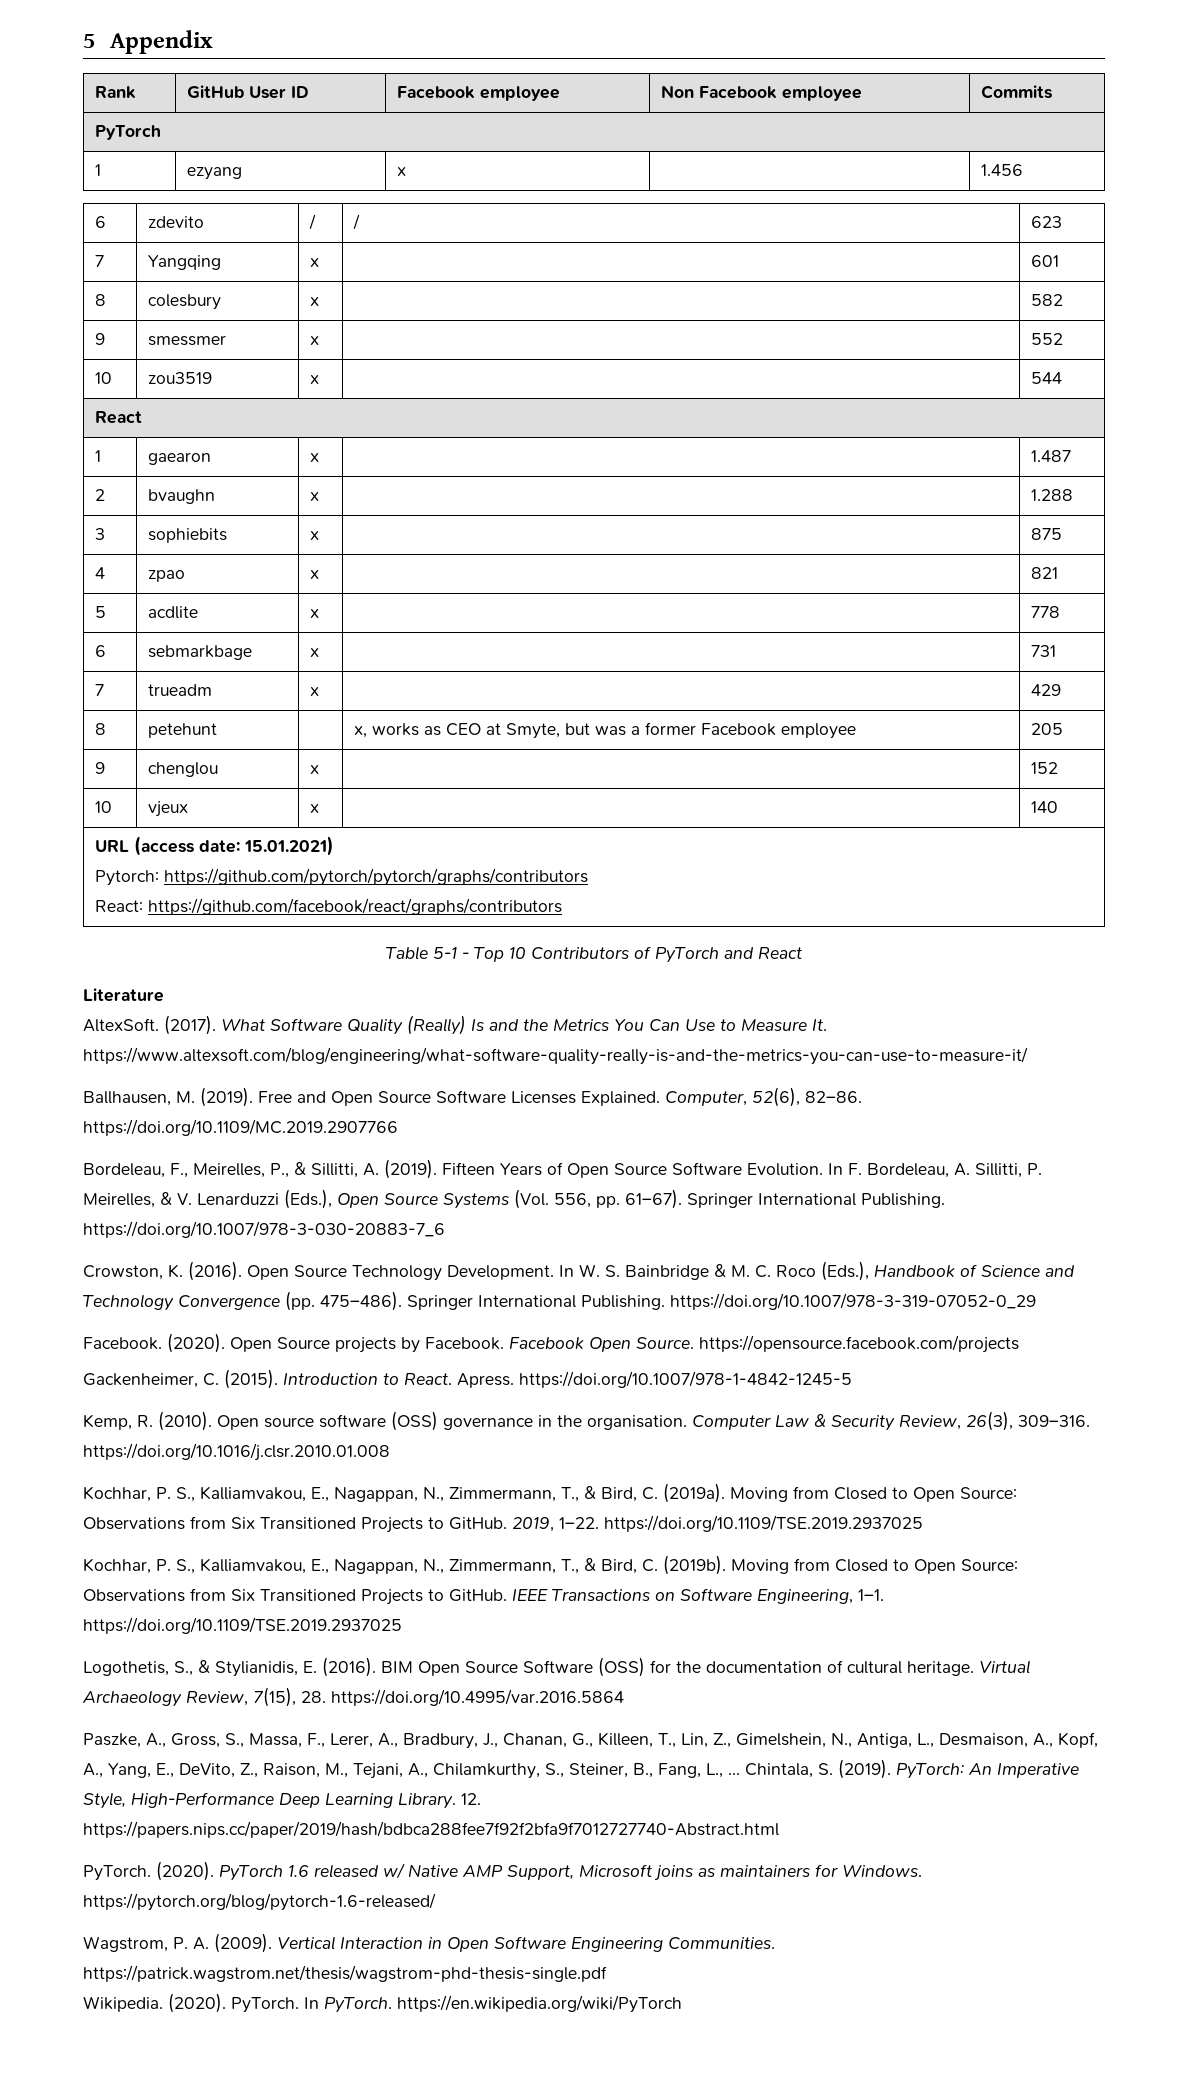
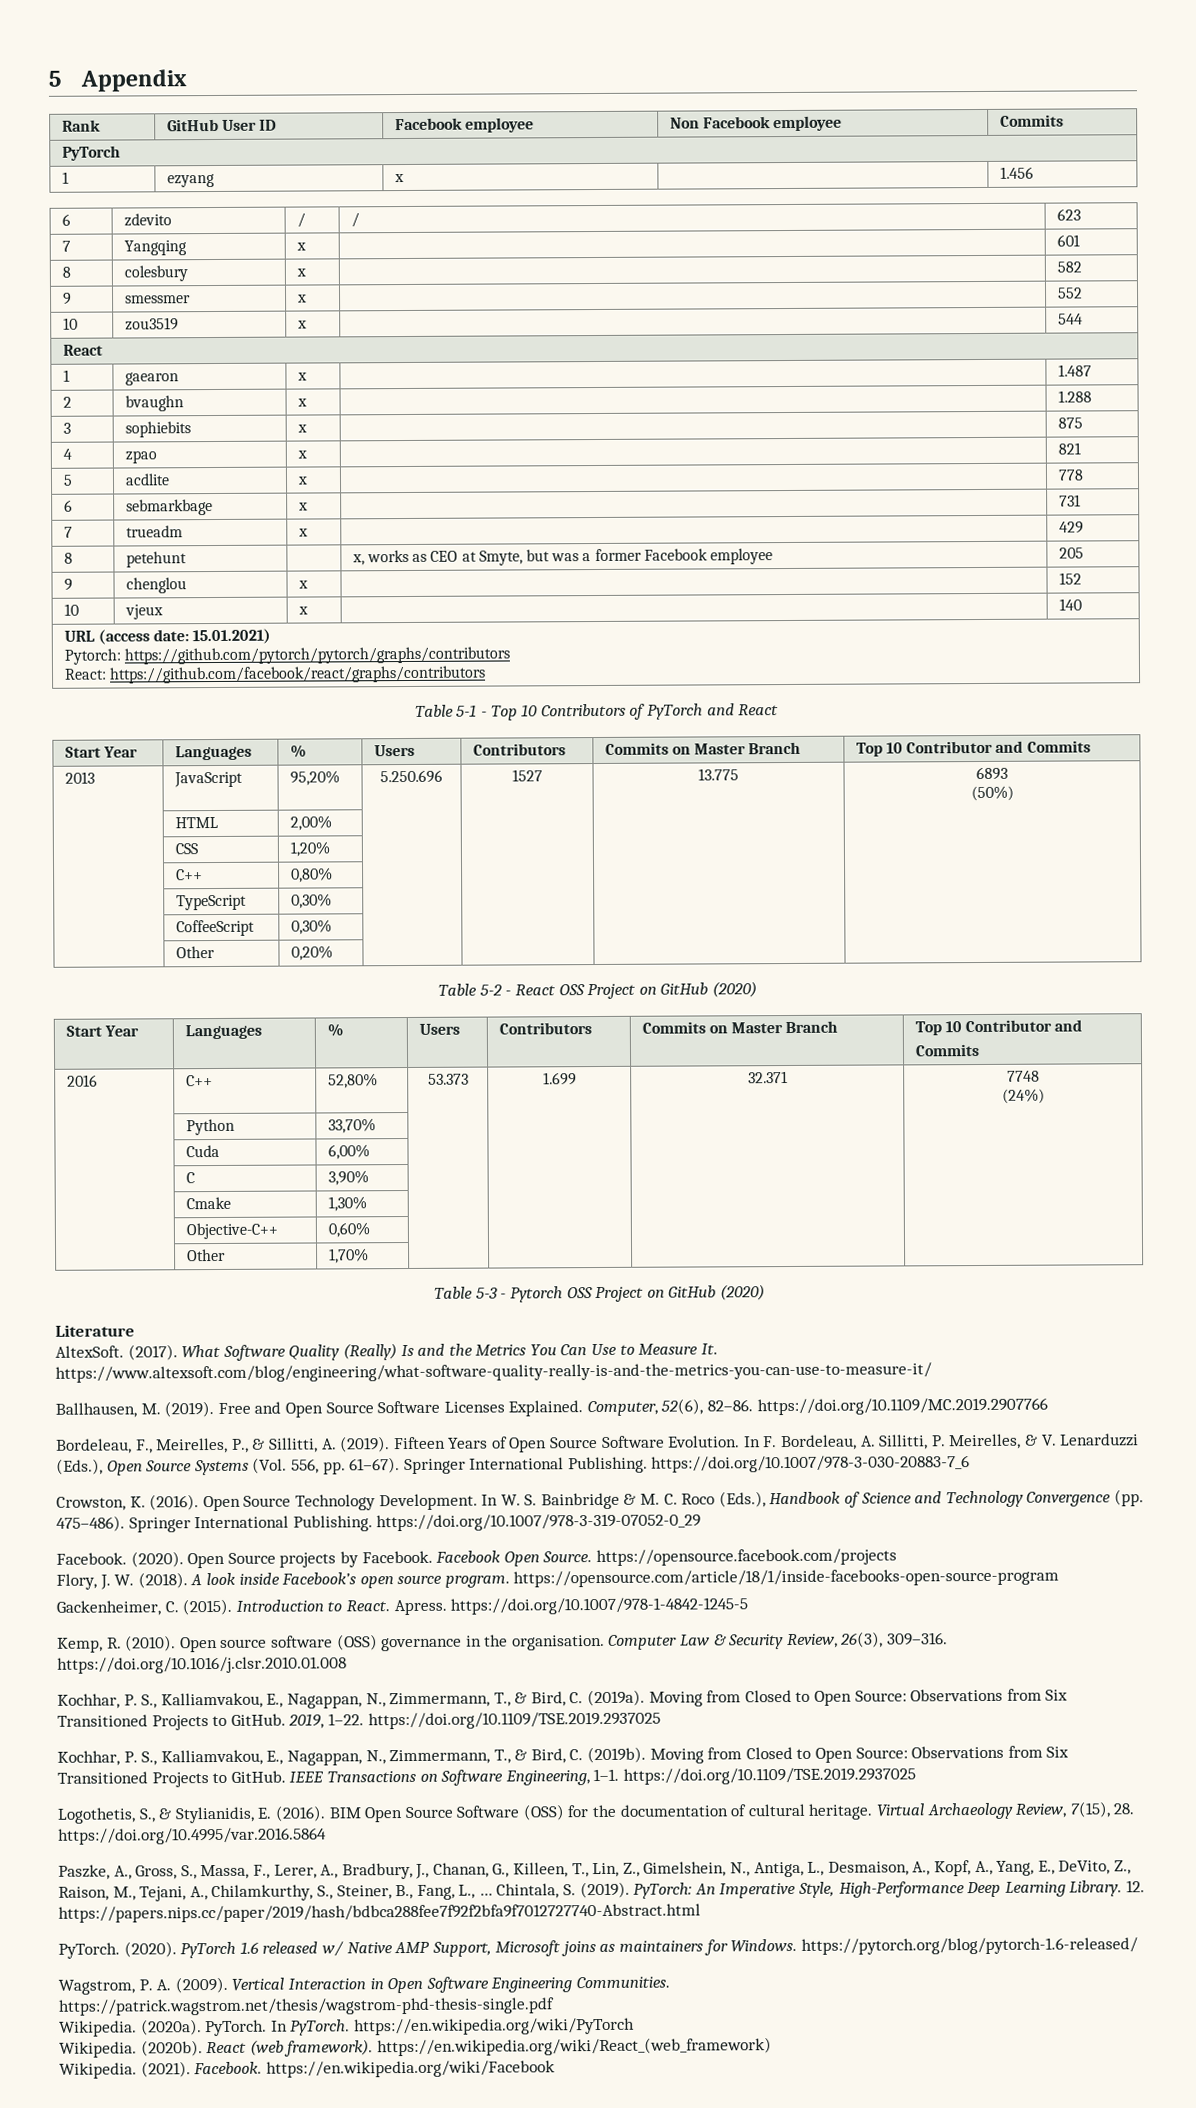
(802, 953) none -> [64,746,139,758] [174,745,252,761] [289,744,307,758] [373,744,415,757] [472,743,566,756] [604,741,802,755] [855,740,1091,757] [64,771,95,784] [173,771,243,788] [289,770,340,786] [380,769,443,784] [511,769,543,782] [698,768,739,781] [976,766,1008,781] [970,785,1014,802] [174,816,218,829] [289,815,332,831] [174,843,198,855] [289,841,330,857] [175,869,203,881] [290,867,333,883] [175,894,247,911] [290,893,332,909] [175,919,255,937] [290,919,332,935] [175,946,215,959] [290,945,333,961] [438,981,757,1000] [65,1025,140,1037] [184,1024,262,1040] [326,1023,344,1037] [418,1023,460,1035] [498,1022,592,1035] [641,1020,839,1034] [914,1019,1083,1036] [914,1044,980,1057] [66,1074,98,1087] [185,1075,213,1087] [327,1073,378,1089] [427,1073,469,1085] [542,1072,577,1086] [747,1071,788,1084] [1006,1070,1040,1082] [1001,1088,1045,1104] [185,1118,235,1136] [327,1118,376,1134] [185,1144,220,1158] [327,1144,370,1160] [185,1172,195,1184] [327,1170,369,1186] [185,1196,231,1210] [327,1196,367,1212] [185,1222,278,1240] [327,1222,370,1238] [186,1248,226,1262] [328,1248,369,1264] [434,1284,765,1303] // Start Year | Languages | % | Users | Contributors | Commits on Master Branch | Top 10 Contributor and Commits // 2013 | JavaScript | 95,20% | 5.250.696 | 1527 | 13.775 | 6893 // (50%) // | HTML | 2,00% | | | | // | CSS | 1,20% | | | | // | C++ | 0,80% | | | | // | TypeScript | 0,30% | | | | // | CoffeeScript | 0,30% | | | | // | Other | 0,20% | | | | // Table 5-2 - React OSS Project on GitHub (2020) // Start Year | Languages | % | Users | Contributors | Commits on Master Branch | Top 10 Contributor and // Commits // 2016 | C++ | 52,80% | 53.373 | 1.699 | 32.371 | 7748 // (24%) // | Python | 33,70% | | | | // | Cuda | 6,00% | | | | // | C | 3,90% | | | | // | Cmake | 1,30% | | | | // | Objective-C++ | 0,60% | | | | // | Other | 1,70% | | | | // Table 5-3 - Pytorch OSS Project on GitHub (2020)
(1019, 1344) none -> [56,1568,1060,1590] // Flory, J. W. (2018). A look inside Facebook’s open source program. https://opensource.com/article/18/1/inside-facebooks-open-source-program
[168,1993,226,2013] (2020). -> [140,2019,202,2036] (2020a).
(682, 2004) none -> [59,2037,772,2058] [59,2060,555,2079] // Wikipedia. (2020b). React (web framework). https://en.wikipedia.org/wiki/React_(web_framework) // Wikipedia. (2021). Facebook. https://en.wikipedia.org/wiki/Facebook

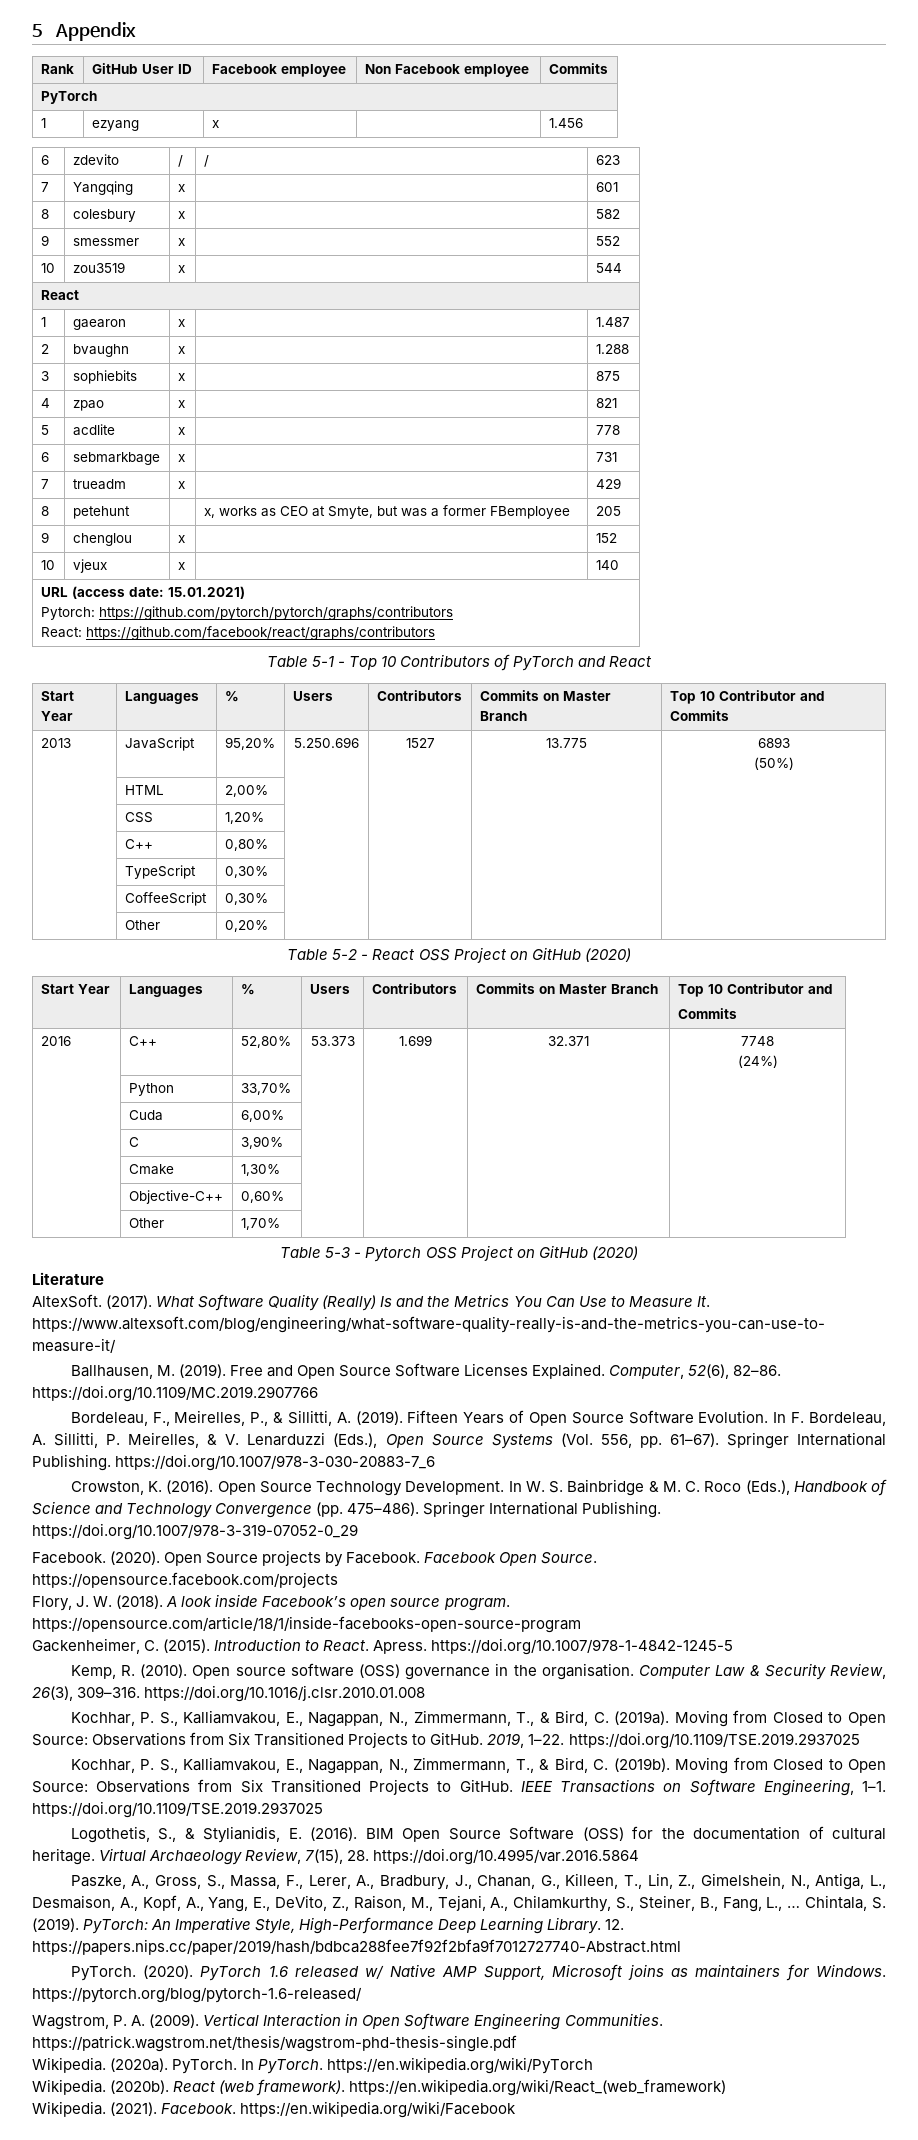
[643,548,773,565] Facebook employee -> [489,506,570,519] FBemployee

